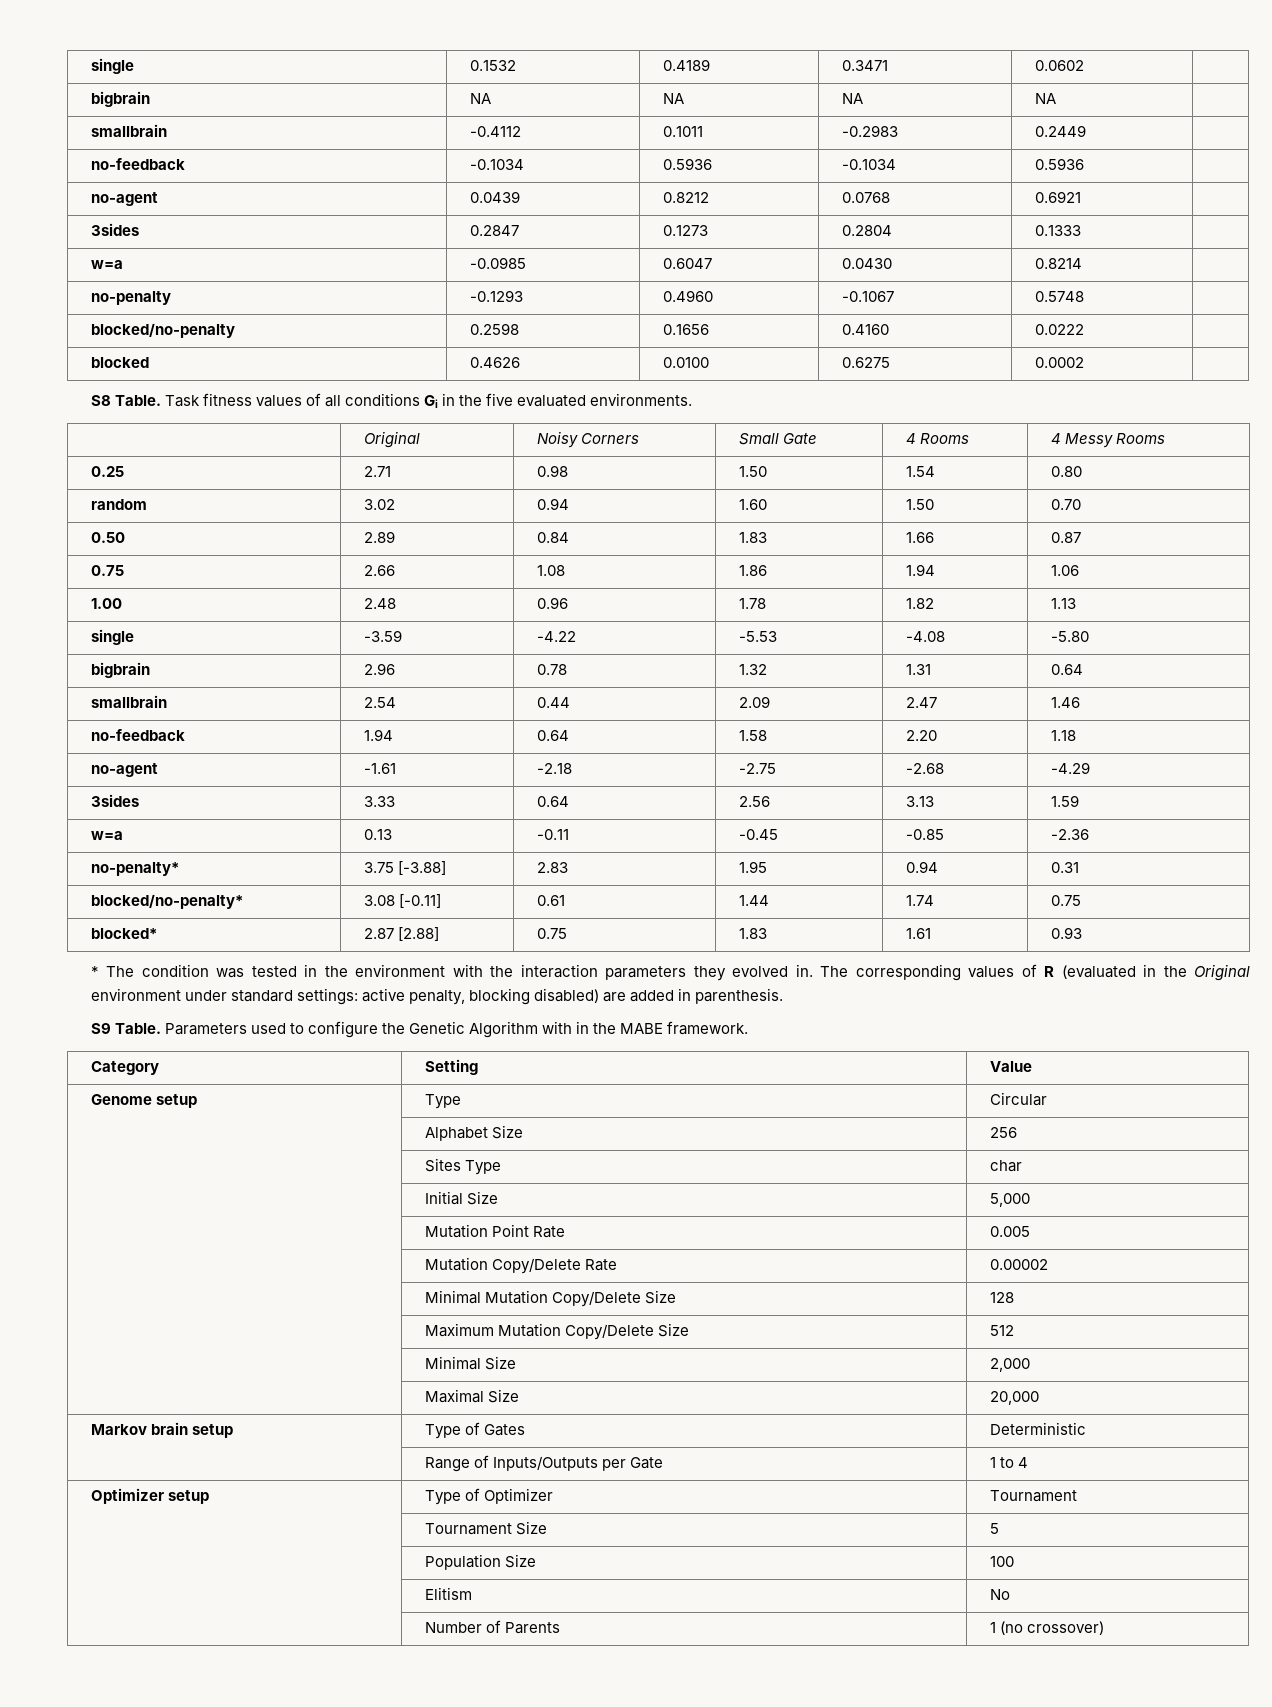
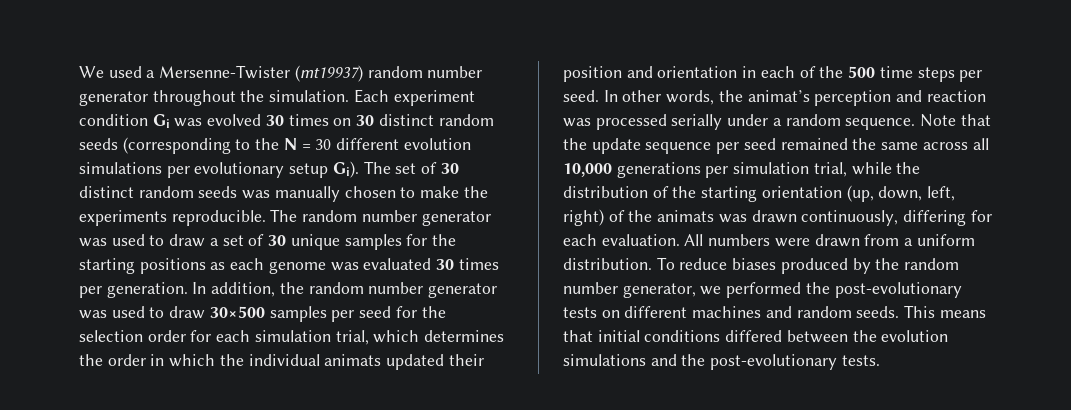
[90,58,134,74] [469,60,516,71] [662,59,710,71] [841,60,888,71] [1034,60,1084,71] [90,91,150,107] [469,93,491,104] [662,93,684,104] [841,93,863,104] [1034,93,1056,104] [90,124,167,137] [469,126,521,137] [662,126,703,137] [841,125,898,137] [1034,125,1086,137] [90,158,185,170] [469,159,524,170] [662,158,712,170] [841,159,896,170] [1034,158,1084,170] [90,192,158,206] [469,191,520,203] [662,192,709,203] [841,192,890,203] [1034,191,1081,203] [90,223,139,236] [469,225,519,236] [662,225,708,236] [841,225,892,236] [1034,225,1081,236] [90,260,123,269] [469,257,526,269] [662,258,712,269] [841,258,892,269] [1034,258,1082,269] [90,291,171,305] [469,290,523,302] [662,290,713,302] [841,291,894,302] [1034,291,1084,302] [90,323,235,338] [469,323,519,335] [662,324,709,335] [841,324,889,335] [1034,324,1084,335] [90,357,149,368] [469,357,520,368] [662,357,709,368] [841,357,890,368] [1034,357,1084,368] [90,393,693,408] [363,431,420,448] [536,431,639,448] [738,433,817,445] [905,433,969,444] [1050,433,1165,448] [90,466,124,477] [363,466,391,477] [536,465,568,477] [738,466,767,477] [905,466,935,477] [1050,466,1082,477] [90,499,147,510] [363,499,395,510] [536,498,569,510] [738,499,767,510] [905,499,934,510] [1050,499,1081,510] [90,532,125,543] [363,531,395,543] [536,532,569,543] [738,532,767,543] [905,532,934,543] [1050,532,1081,543] [90,565,124,576] [363,565,395,576] [536,565,565,576] [738,565,767,576] [905,564,935,576] [1050,565,1079,576] [90,598,122,609] [363,598,396,609] [536,597,568,609] [738,598,766,609] [905,598,934,609] [1050,598,1076,609] [90,629,134,645] [363,630,402,642] [536,631,576,642] [738,631,777,642] [905,631,945,642] [1050,631,1089,642] [90,662,150,678] [363,663,395,675] [536,664,567,675] [738,664,767,675] [905,664,931,675] [1050,664,1083,675] [90,695,167,708] [363,697,396,708] [536,697,570,708] [738,696,770,708] [905,697,937,708] [1050,697,1080,708] [90,729,185,741] [363,729,393,741] [536,730,569,741] [738,730,767,741] [905,730,937,741] [1050,730,1076,741] [90,763,158,777] [363,763,396,774] [536,763,572,774] [738,763,776,774] [905,763,944,774] [1050,762,1090,774] [90,794,139,807] [363,796,395,807] [536,796,569,807] [738,796,770,807] [905,796,934,807] [1050,795,1079,807] [90,831,123,840] [363,829,392,840] [536,829,569,840] [738,829,778,840] [905,829,944,840] [1050,829,1089,840] [90,862,179,876] [363,861,446,875] [536,862,568,873] [738,861,767,873] [905,861,938,873] [1050,862,1079,873] [90,894,243,909] [363,894,441,908] [536,895,565,906] [738,895,769,906] [905,895,934,906] [1050,895,1081,906] [90,928,157,939] [363,927,439,941] [536,928,567,939] [738,928,767,939] [905,928,931,939] [1050,927,1082,939] [90,964,1250,981] [90,988,784,1005] [90,1021,749,1038] [90,1061,159,1075] [424,1059,478,1075] [989,1061,1032,1072] [90,1094,197,1108] [424,1094,461,1109] [989,1092,1047,1106] [424,1125,523,1141] [989,1127,1017,1138] [424,1158,501,1175] [989,1160,1022,1172] [424,1191,498,1205] [989,1193,1030,1207] [424,1224,565,1238] [989,1226,1030,1237] [424,1257,617,1274] [989,1259,1048,1270] [424,1290,676,1307] [989,1292,1014,1303] [424,1323,689,1340] [989,1325,1014,1336] [424,1356,516,1370] [989,1358,1030,1372] [424,1389,519,1403] [989,1391,1039,1405] [90,1422,233,1438] [424,1422,525,1439] [989,1422,1086,1435] [424,1455,663,1472] [989,1457,1028,1468] [90,1488,209,1504] [424,1488,553,1505] [989,1490,1077,1502] [424,1521,547,1535] [989,1523,999,1534] [424,1554,536,1570] [989,1556,1014,1567] [424,1587,472,1600] [989,1589,1010,1600] [424,1620,560,1634] [989,1621,1104,1635] single | 0.1532 | 0.4189 | 0.3471 | 0.0602 | // bigbrain | NA | NA | NA | NA | // smallbrain | -0.4112 | 0.1011 | -0.2983 | 0.2449 | // no-feedback | -0.1034 | 0.5936 | -0.1034 | 0.5936 | // no-agent | 0.0439 | 0.8212 | 0.0768 | 0.6921 | // 3sides | 0.2847 | 0.1273 | 0.2804 | 0.1333 | // w=a | -0.0985 | 0.6047 | 0.0430 | 0.8214 | // no-penalty | -0.1293 | 0.4960 | -0.1067 | 0.5748 | // blocked/no-penalty | 0.2598 | 0.1656 | 0.4160 | 0.0222 | // blocked | 0.4626 | 0.0100 | 0.6275 | 0.0002 | // S8 Table. Task fitness values of all conditions Gi in the five evaluated environments. // | Original | Noisy Corners | Small Gate | 4 Rooms | 4 Messy Rooms // 0.25 | 2.71 | 0.98 | 1.50 | 1.54 | 0.80 // random | 3.02 | 0.94 | 1.60 | 1.50 | 0.70 // 0.50 | 2.89 | 0.84 | 1.83 | 1.66 | 0.87 // 0.75 | 2.66 | 1.08 | 1.86 | 1.94 | 1.06 // 1.00 | 2.48 | 0.96 | 1.78 | 1.82 | 1.13 // single | -3.59 | -4.22 | -5.53 | -4.08 | -5.80 // bigbrain | 2.96 | 0.78 | 1.32 | 1.31 | 0.64 // smallbrain | 2.54 | 0.44 | 2.09 | 2.47 | 1.46 // no-feedback | 1.94 | 0.64 | 1.58 | 2.20 | 1.18 // no-agent | -1.61 | -2.18 | -2.75 | -2.68 | -4.29 // 3sides | 3.33 | 0.64 | 2.56 | 3.13 | 1.59 // w=a | 0.13 | -0.11 | -0.45 | -0.85 | -2.36 // no-penalty* | 3.75 [-3.88] | 2.83 | 1.95 | 0.94 | 0.31 // blocked/no-penalty* | 3.08 [-0.11] | 0.61 | 1.44 | 1.74 | 0.75 // blocked* | 2.87 [2.88] | 0.75 | 1.83 | 1.61 | 0.93 // * The condition was tested in the environment with the interaction parameters they evolved in. The corresponding values of R (evaluated in the Original environment under standard settings: active penalty, blocking disabled) are added in parenthesis. // S9 Table. Parameters used to configure the Genetic Algorithm with in the MABE framework. // Category | Setting | Value // Genome setup | Type | Circular // | Alphabet Size | 256 // | Sites Type | char // | Initial Size | 5,000 // | Mutation Point Rate | 0.005 // | Mutation Copy/Delete Rate | 0.00002 // | Minimal Mutation Copy/Delete Size | 128 // | Maximum Mutation Copy/Delete Size | 512 // | Minimal Size | 2,000 // | Maximal Size | 20,000 // Markov brain setup | Type of Gates | Deterministic // | Range of Inputs/Outputs per Gate | 1 to 4 // Optimizer setup | Type of Optimizer | Tournament // | Tournament Size | 5 // | Population Size | 100 // | Elitism | No // | Number of Parents | 1 (no crossover) -> [79,65,483,82] [79,89,475,106] [79,114,494,128] [79,137,471,154] [79,161,459,178] [79,186,488,202] [79,209,491,226] [79,234,456,250] [79,258,499,274] [79,282,498,298] [79,306,446,322] [79,330,505,345] [79,354,484,370] [563,66,983,82] [563,90,986,106] [563,114,991,130] [563,138,989,154] [563,162,921,178] [563,185,956,202] [563,209,992,226] [563,234,975,247] [563,257,960,274] [563,282,962,298] [563,305,986,318] [563,330,949,343] [563,354,880,370] We used a Mersenne-Twister (mt19937) random number generator throughout the simulation. Each experiment condition Gi was evolved 30 times on 30 distinct random seeds (corresponding to the N = 30 different evolution simulations per evolutionary setup Gi). The set of 30 distinct random seeds was manually chosen to make the experiments reproducible. The random number generator was used to draw a set of 30 unique samples for the starting positions as each genome was evaluated 30 times per generation. In addition, the random number generator was used to draw 30×500 samples per seed for the selection order for each simulation trial, which determines the order in which the individual animats updated their position and orientation in each of the 500 time steps per seed. In other words, the animat’s perception and reaction was processed serially under a random sequence. Note that the update sequence per seed remained the same across all 10,000 generations per simulation trial, while the distribution of the starting orientation (up, down, left, right) of the animats was drawn continuously, differing for each evaluation. All numbers were drawn from a uniform distribution. To reduce biases produced by the random number generator, we performed the post-evolutionary tests on different machines and random seeds. This means that initial conditions differed between the evolution simulations and the post-evolutionary tests.

